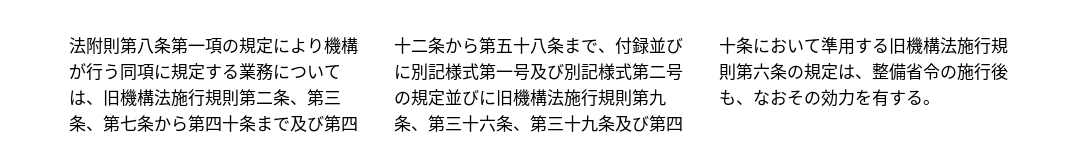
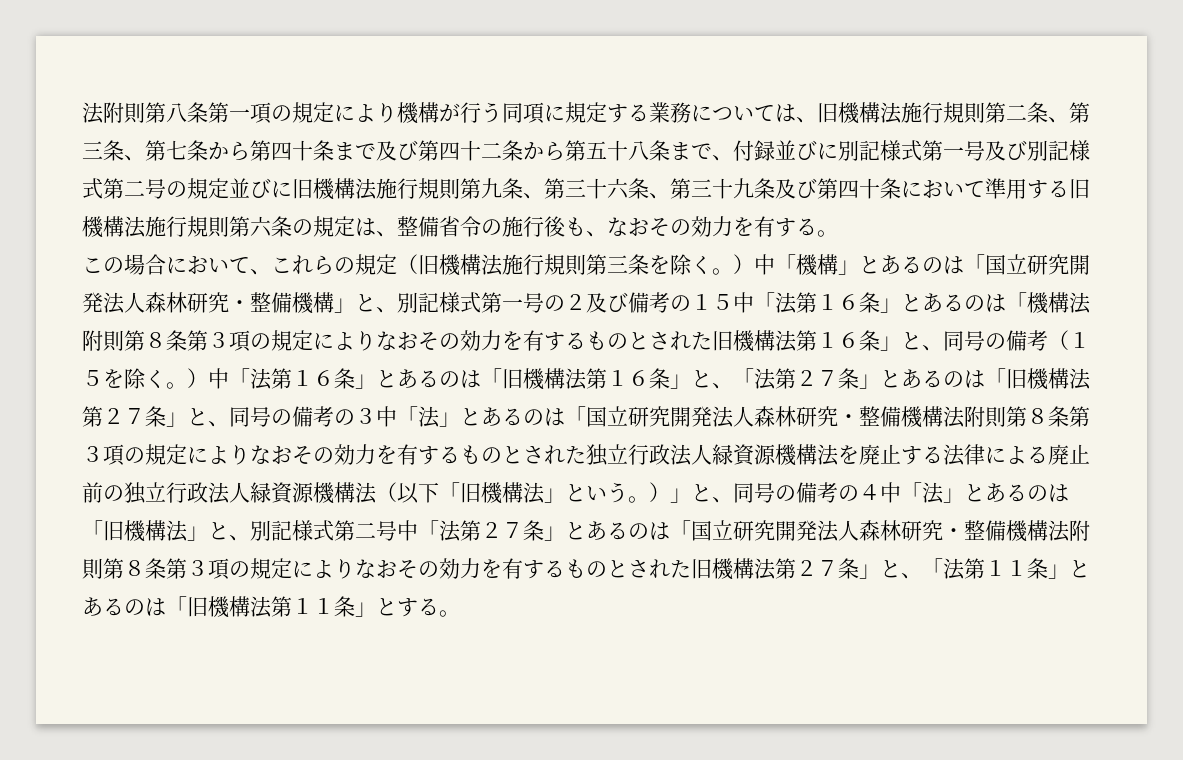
(940, 102) none -> [82,254,1090,276] [82,292,1091,314] [82,330,1090,352] [82,368,1091,390] [82,406,1090,428] [82,444,1090,466] [82,482,1069,504] [82,520,1090,542] [82,558,1090,580] [82,596,460,618] // この場合において、これらの規定（旧機構法施行規則第三条を除く。）中「機構」とあるのは「国立研究開発法人森林研究・整備機構」と、別記様式第一号の２及び備考の１５中「法第１６条」とあるのは「機構法附則第８条第３項の規定によりなおその効力を有するものとされた旧機構法第１６条」と、同号の備考（１５を除く。）中「法第１６条」とあるのは「旧機構法第１６条」と、「法第２７条」とあるのは「旧機構法第２７条」と、同号の備考の３中「法」とあるのは「国立研究開発法人森林研究・整備機構法附則第８条第３項の規定によりなおその効力を有するものとされた独立行政法人緑資源機構法を廃止する法律による廃止前の独立行政法人緑資源機構法（以下「旧機構法」という。）」と、同号の備考の４中「法」とあるのは「旧機構法」と、別記様式第二号中「法第２７条」とあるのは「国立研究開発法人森林研究・整備機構法附則第８条第３項の規定によりなおその効力を有するものとされた旧機構法第２７条」と、「法第１１条」とあるのは「旧機構法第１１条」とする。

